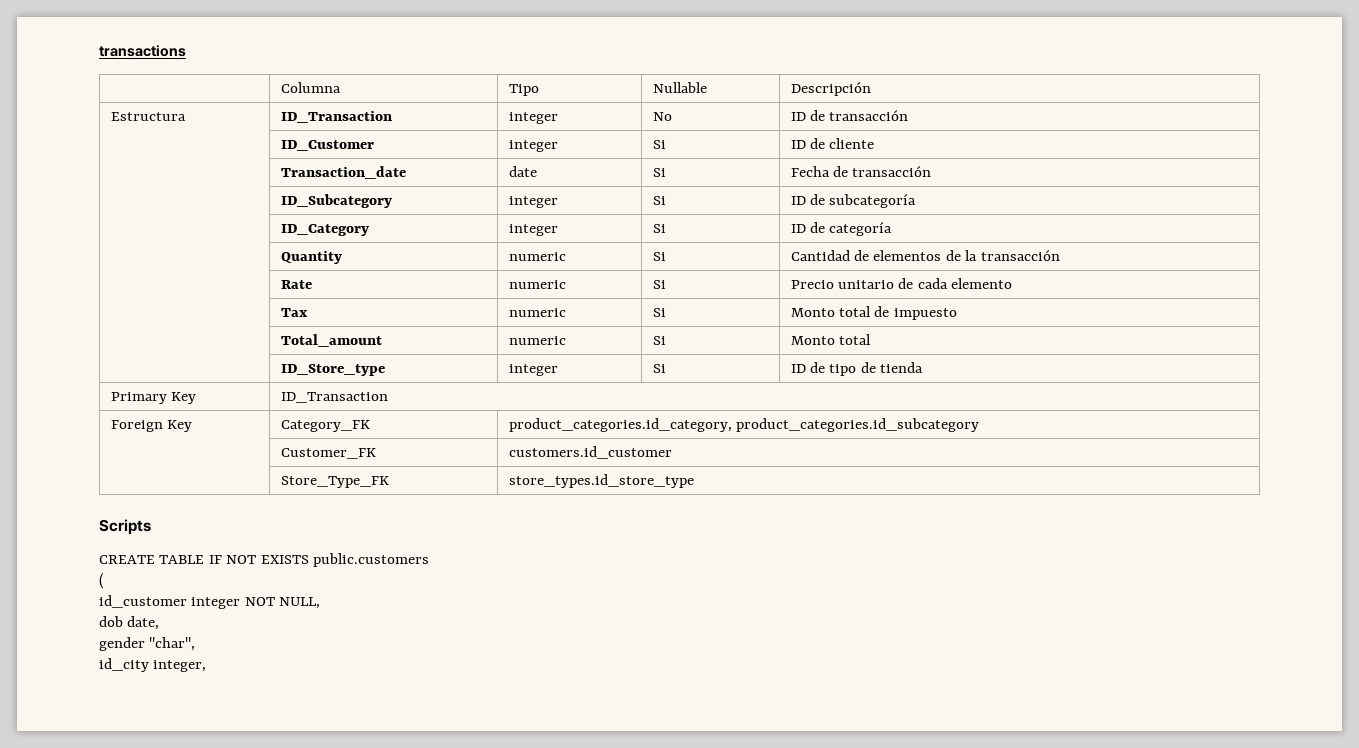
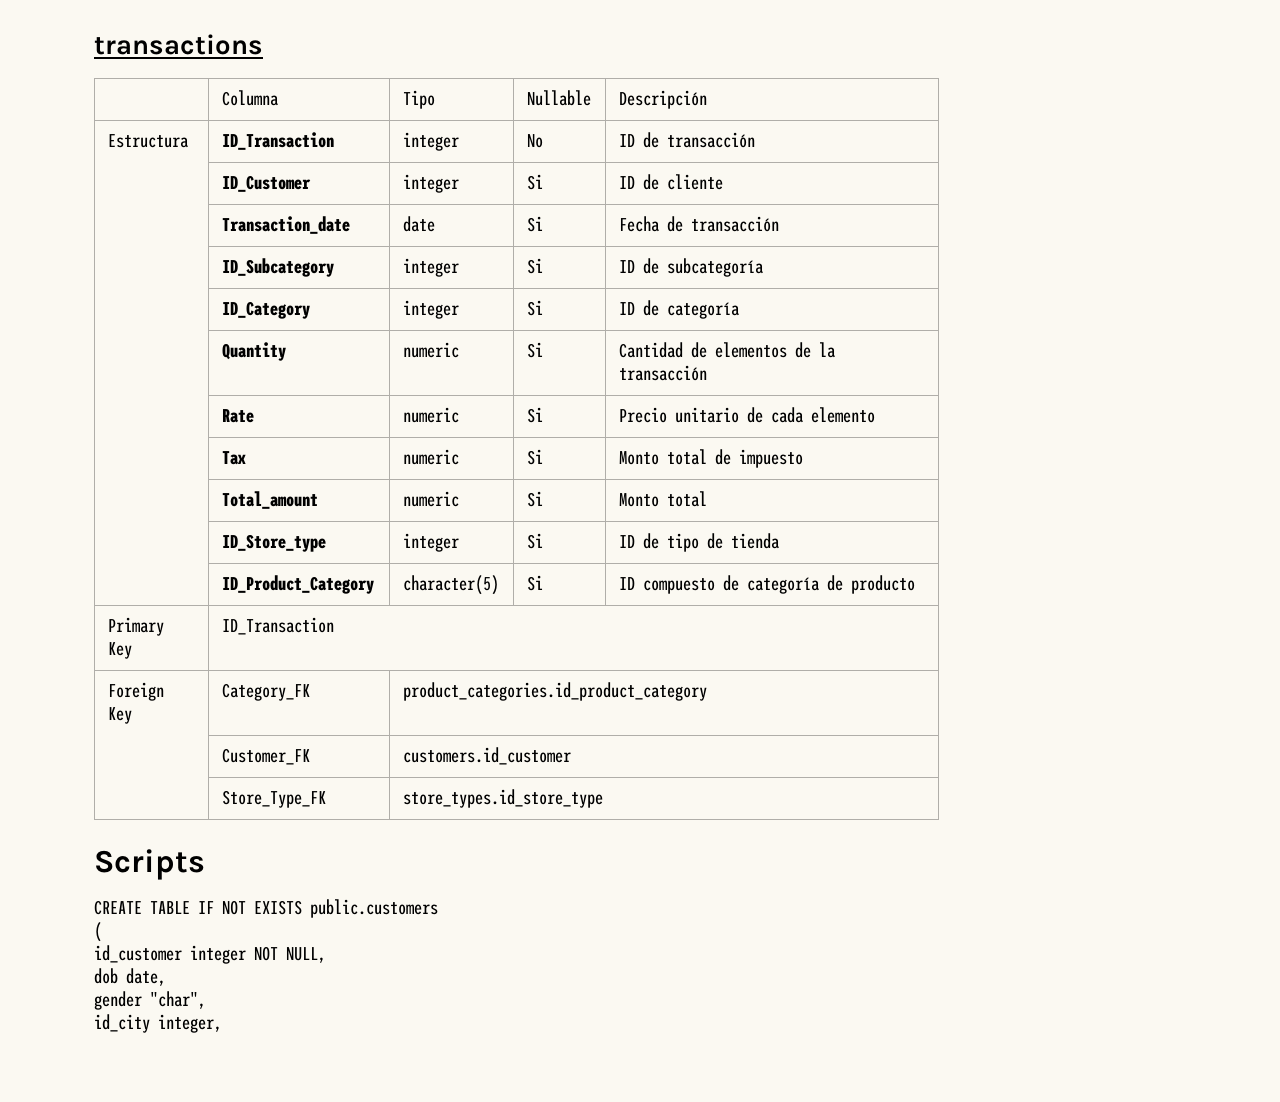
(924, 367) none -> [221,575,374,594] [402,575,499,595] [526,575,543,591] [618,575,915,594] // | ID_Product_Category | character(5) | Si | ID compuesto de categoría de producto
[508,418,979,432] product_categories.id_category, product_categories.id_subcategory -> [402,682,707,701] product_categories.id_product_category

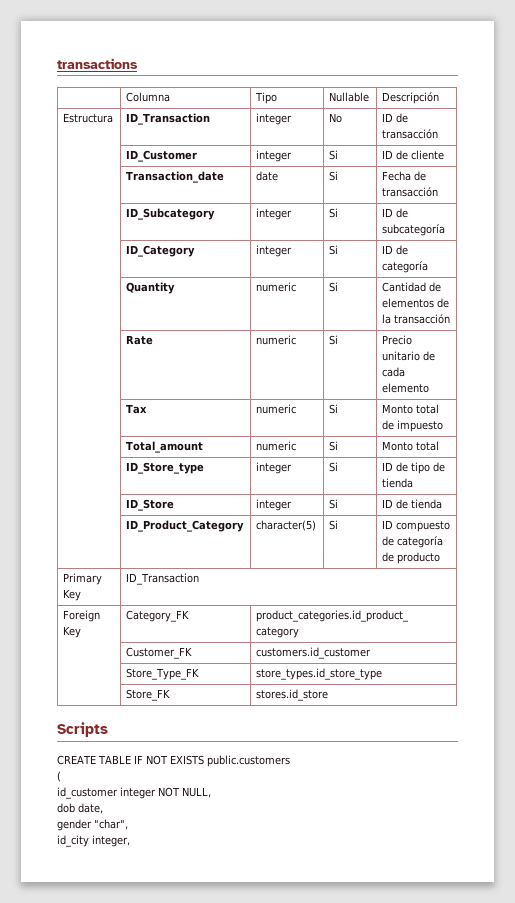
(779, 541) none -> [126,499,175,511] [256,499,293,511] [329,499,339,509] [382,499,443,509] // | ID_Store | integer | Si | ID de tienda
(603, 798) none -> [126,689,171,701] [256,689,329,701] // | Store_FK | stores.id_store

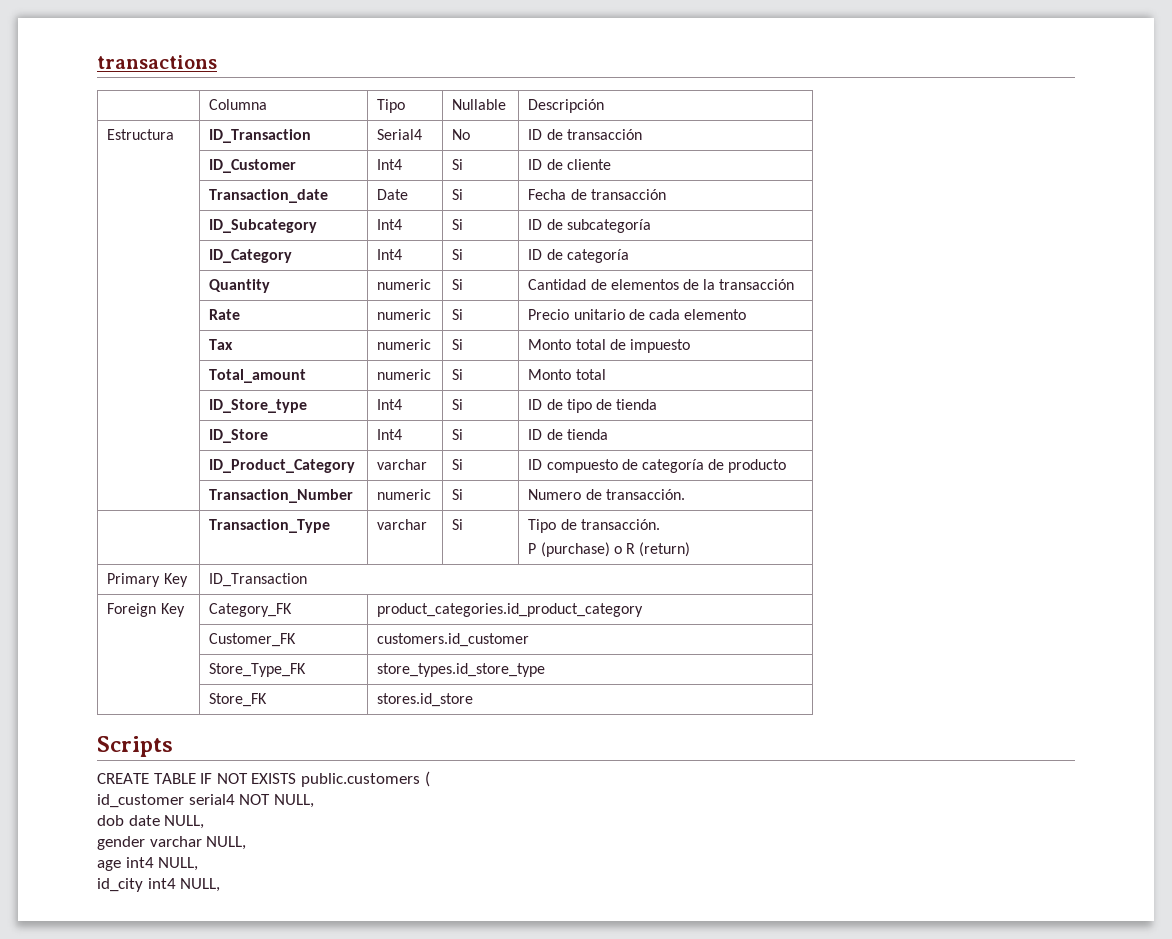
[256,113,293,125] integer -> [377,129,423,140] Serial4
[256,150,293,162] integer -> [377,159,403,170] Int4
[256,171,279,181] date -> [377,189,409,200] Date
[256,208,293,220] integer -> [377,219,403,230] Int4
[256,245,293,257] integer -> [377,249,403,260] Int4
[256,462,293,474] integer -> [377,399,403,410] Int4
[256,499,293,511] integer -> [377,429,403,440] Int4
[256,520,317,531] character(5) -> [377,459,428,470] varchar
(441, 558) none -> [209,489,354,503] [377,489,432,500] [452,489,464,500] [528,489,685,500] [209,519,331,533] [377,519,428,530] [452,519,464,530] [528,519,660,533] [528,542,691,557] // | Transaction_Number | numeric | Si | Numero de transacción. // | Transaction_Type | varchar | Si | Tipo de transacción. // P (purchase) o R (return)
(290, 761) // -> (420, 780) none
[120,787,156,799] integer -> [188,794,235,805] serial4
[78,803,103,814] date, -> [128,815,205,829] date NULL,
[94,819,128,830] "char", -> [149,836,247,850] [97,857,199,871] varchar NULL, // age int4 NULL,
[92,835,130,847] integer, -> [147,878,221,892] int4 NULL,

